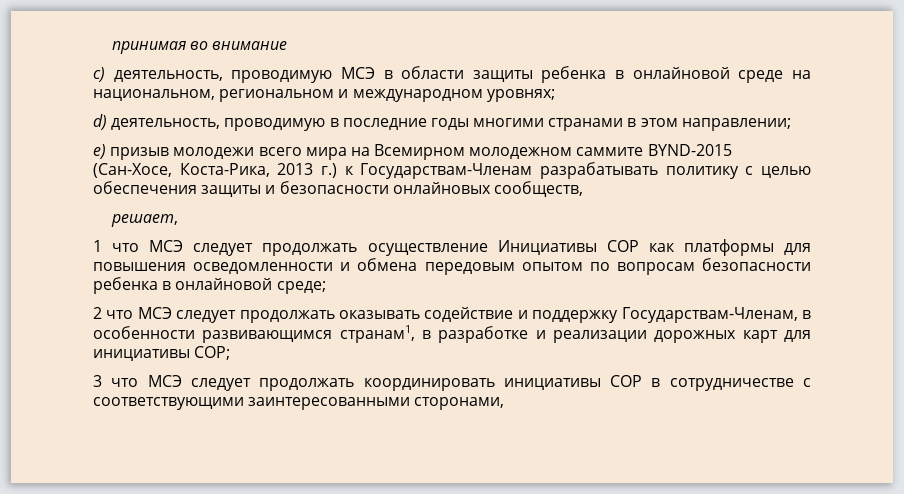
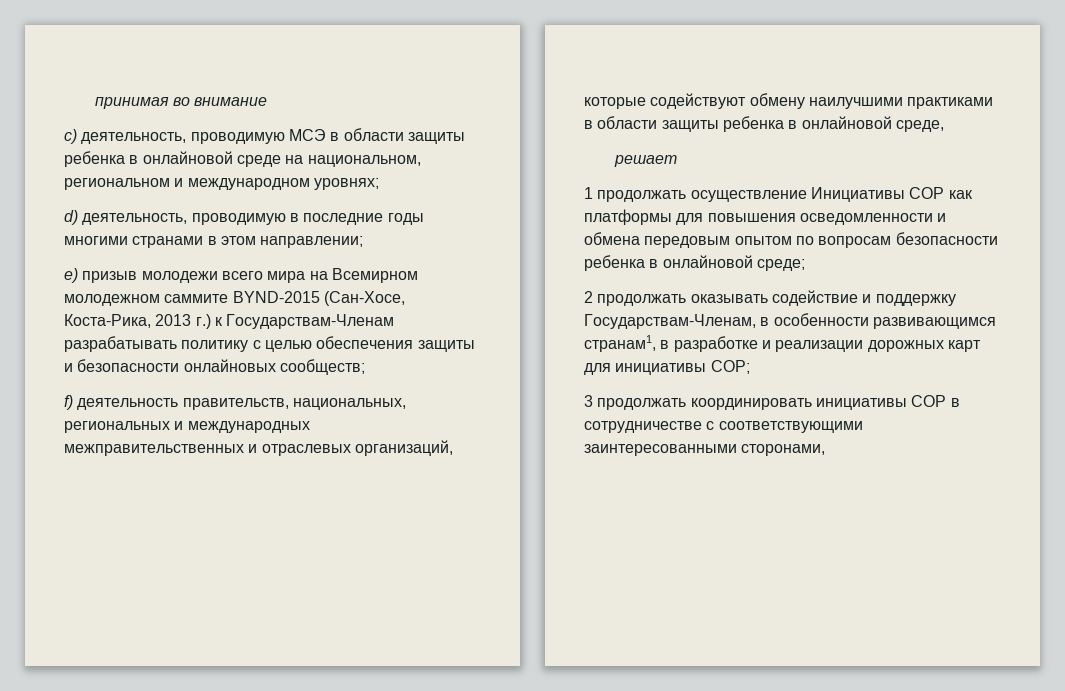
[493,181,583,197] [110,214,178,227] [93,240,254,256] сообществ, // решает, // 1 что МСЭ следует -> [279,359,365,375] [64,395,406,410] [64,421,310,433] [64,440,453,456] [584,93,994,109] [584,116,944,132] [613,155,677,167] [584,187,593,199] сообществ; // f) деятельность правительств, национальных, региональных и международных межправительственных и отраслевых организаций, которые содействуют обмену наилучшими практиками в области защиты ребенка в онлайновой среде, // решает // 1
[106,307,237,323] что МСЭ следует -> (593, 297) none
[111,375,251,391] что МСЭ следует -> (593, 401) none

